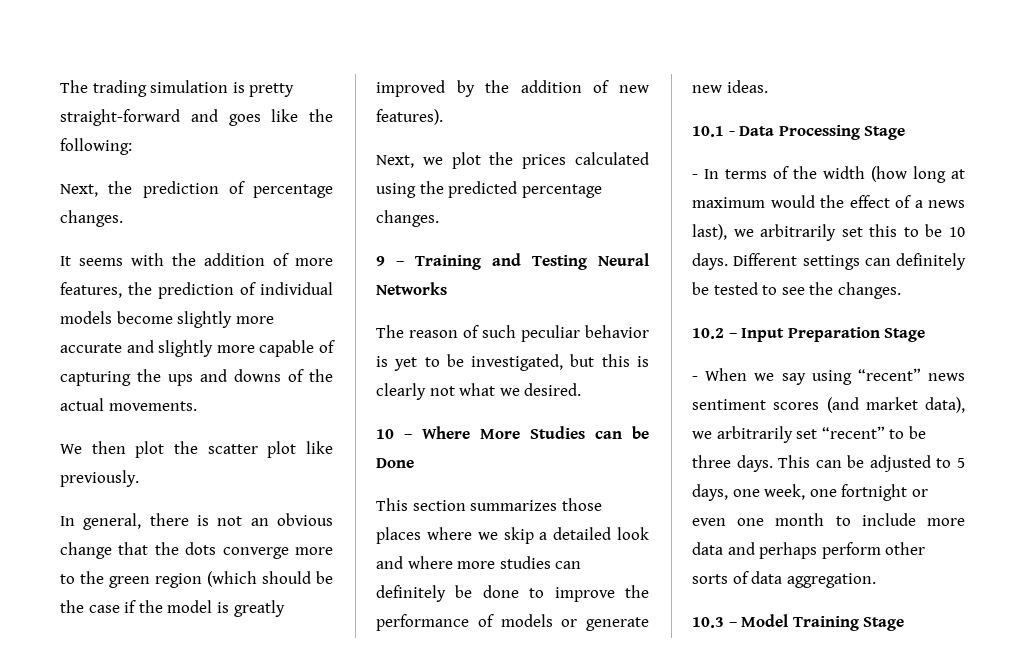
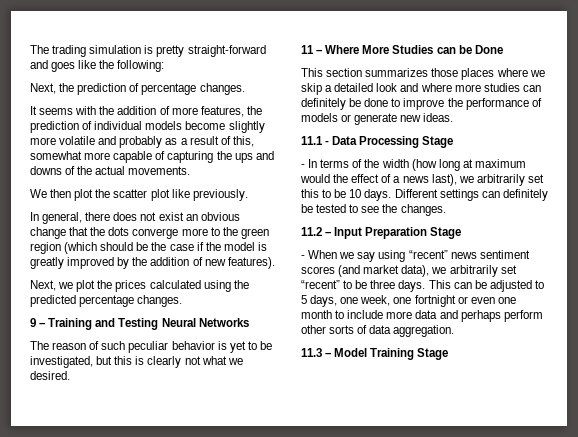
[60,340,214,357] accurate and slightly -> [59,136,254,148] [30,151,82,160] volatile and probably as a result of this, somewhat
[197,515,243,526] is not -> [113,212,184,221] does not exist
[376,429,394,439] 10 -> [301,45,314,54] 11
[692,126,724,137] 10.1 -> [301,136,323,145] 11.1
[692,328,724,339] 10.2 -> [301,227,322,236] 11.2
[692,617,724,628] 10.3 -> [301,348,322,357] 11.3

